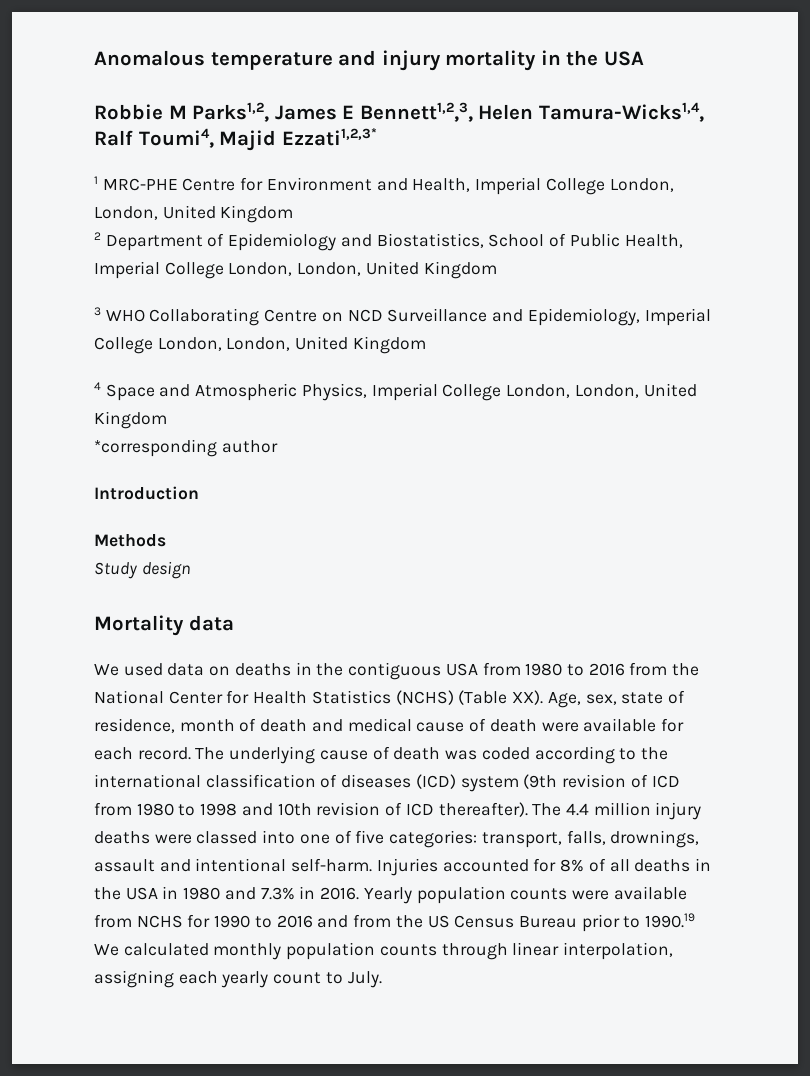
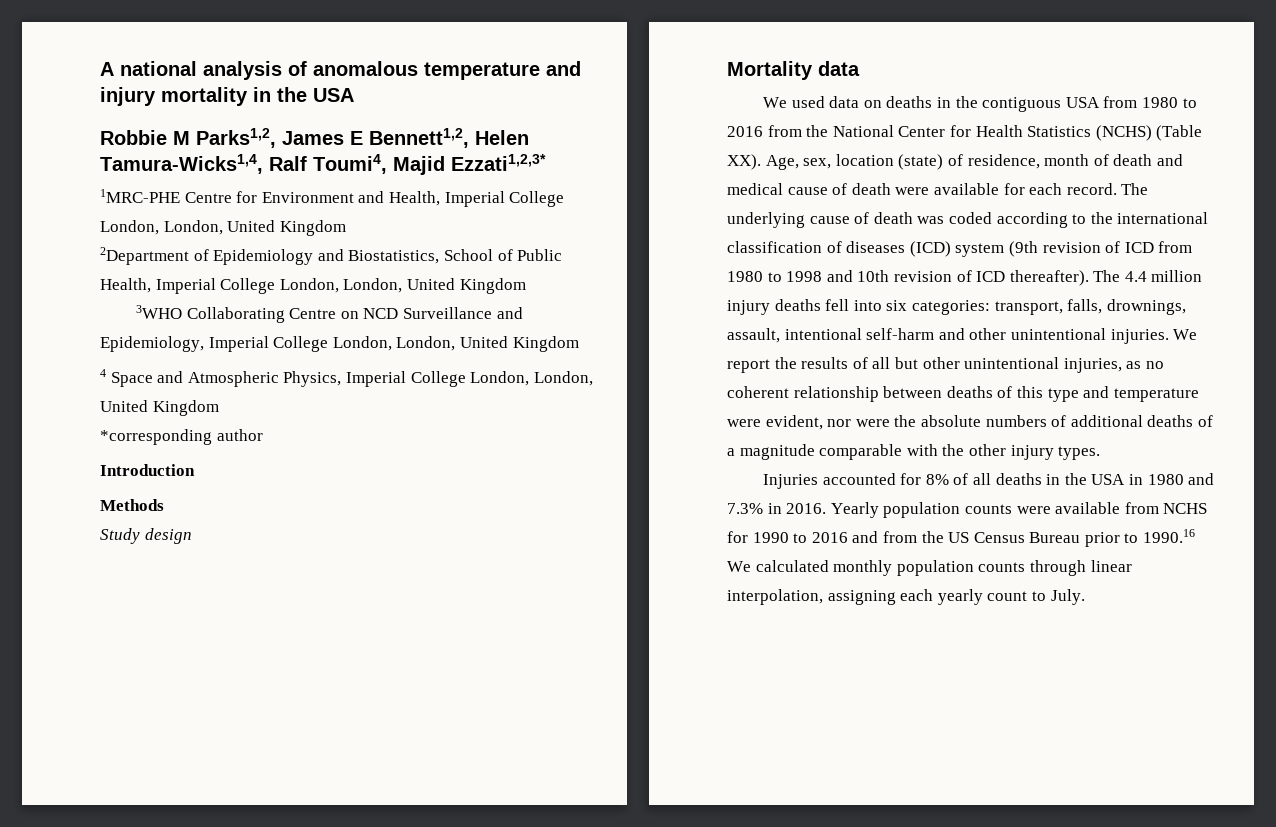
[94,50,205,66] Anomalous -> [100,61,418,80] A national analysis of anomalous
[359,102,473,122] Bennett1,2,3, -> [369,128,469,148] Bennett1,2,
[94,176,178,191] 1 MRC-PHE -> [100,189,180,203] 1MRC-PHE
[94,232,203,251] 2 Department -> [100,247,189,265] 2Department
[94,307,145,322] 3 WHO -> [136,305,183,319] 3WHO
[621,692,664,704] state -> [835,154,944,170] location (state)
[154,830,700,848] [94,858,373,872] were classed into one of five categories: transport, falls, drownings, assault and intentional self-harm. -> [825,299,1186,315] [727,328,1198,344] [727,357,1164,373] [727,386,1199,402] [727,415,1213,430] [727,444,1101,460] fell into six categories: transport, falls, drownings, assault, intentional self-harm and other unintentional injuries. We report the results of all but other unintentional injuries, as no coherent relationship between deaths of this type and temperature were evident, nor were the absolute numbers of additional deaths of a magnitude comparable with the other injury types. //
[645,913,696,928] 1990.19 -> [1143,529,1196,543] 1990.16

